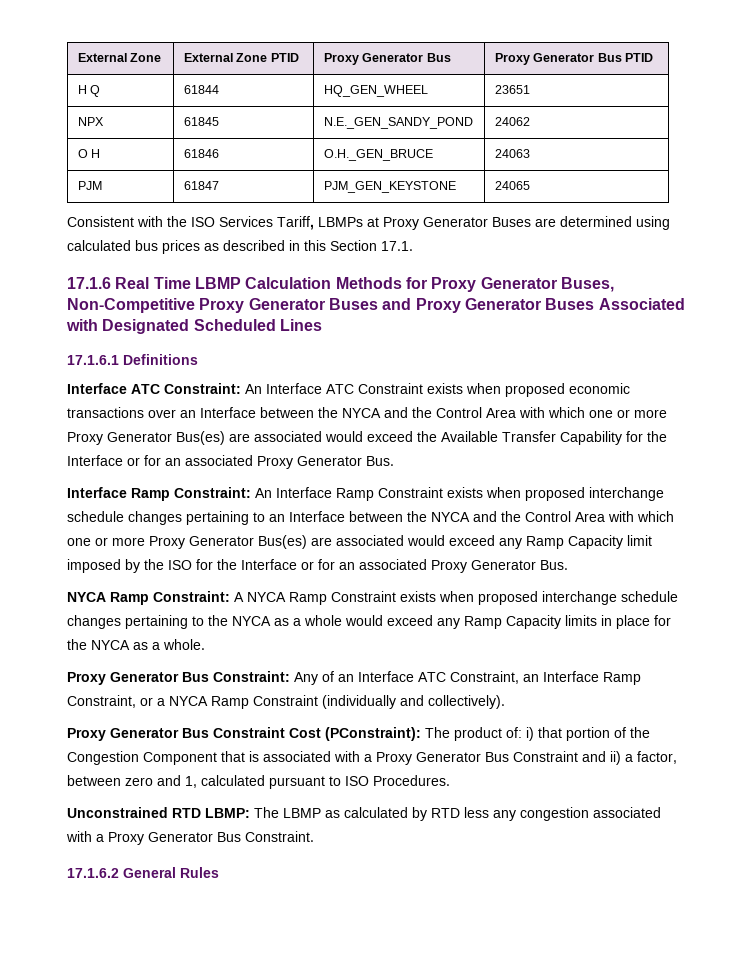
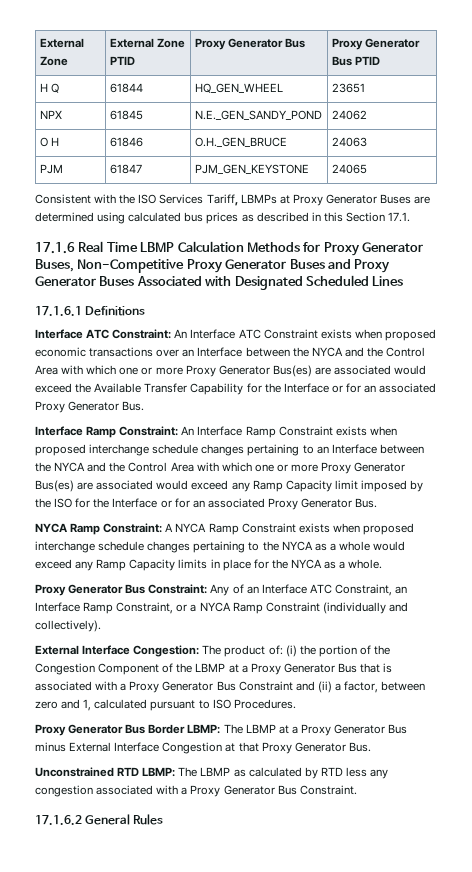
[67,727,421,741] Proxy Generator Bus Constraint Cost (PConstraint): -> [35,645,200,657] External Interface Congestion:
[526,727,562,741] i) that -> [285,645,316,657] (i) the
(217, 758) none -> [162,663,357,675] of the LBMP at a Proxy Generator Bus
[610,751,621,765] ii) -> [317,681,332,693] (ii)
(450, 780) none -> [35,724,408,736] [35,742,371,754] // Proxy Generator Bus Border LBMP: The LBMP at a Proxy Generator Bus minus External Interface Congestion at that Proxy Generator Bus.

